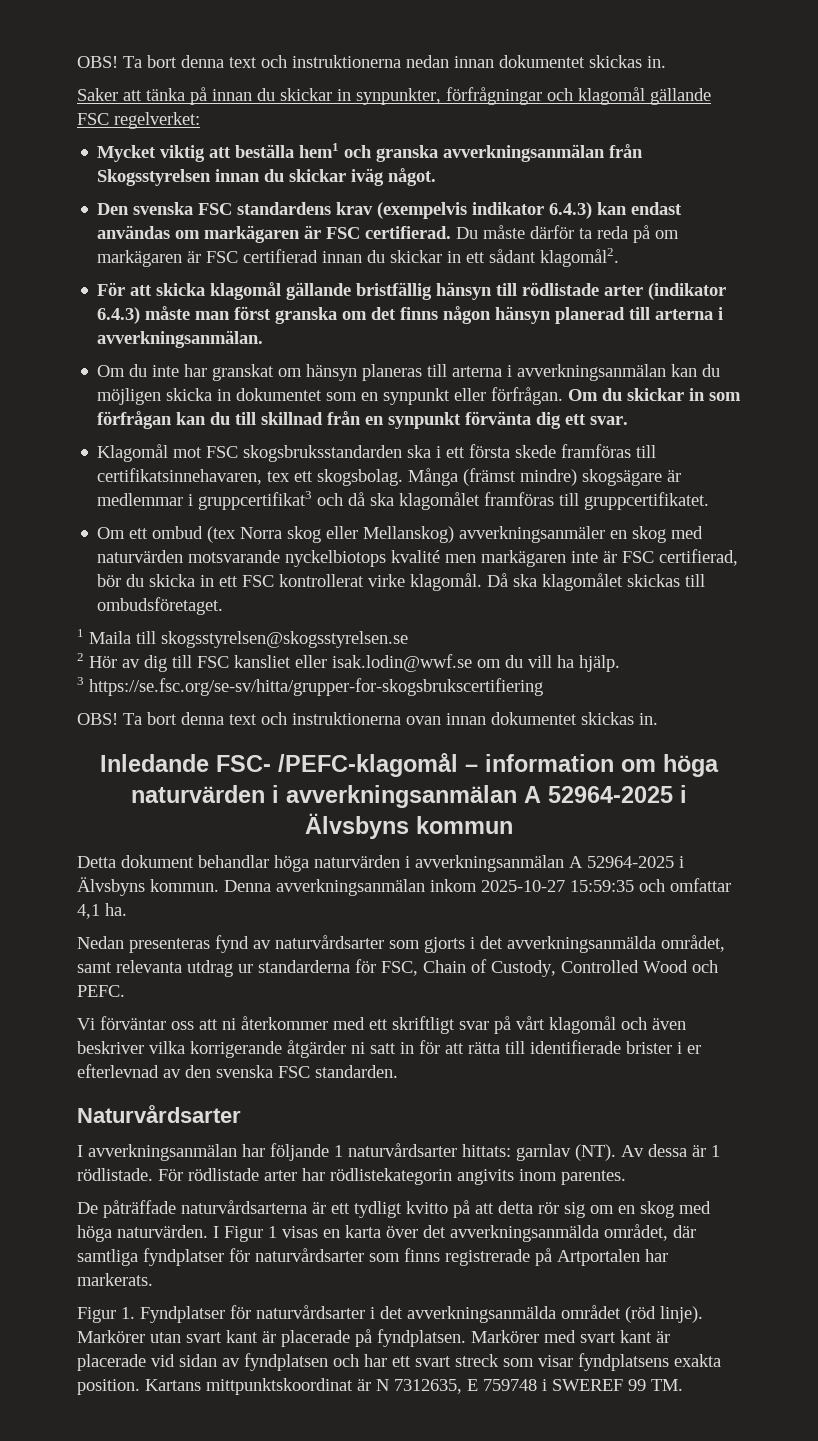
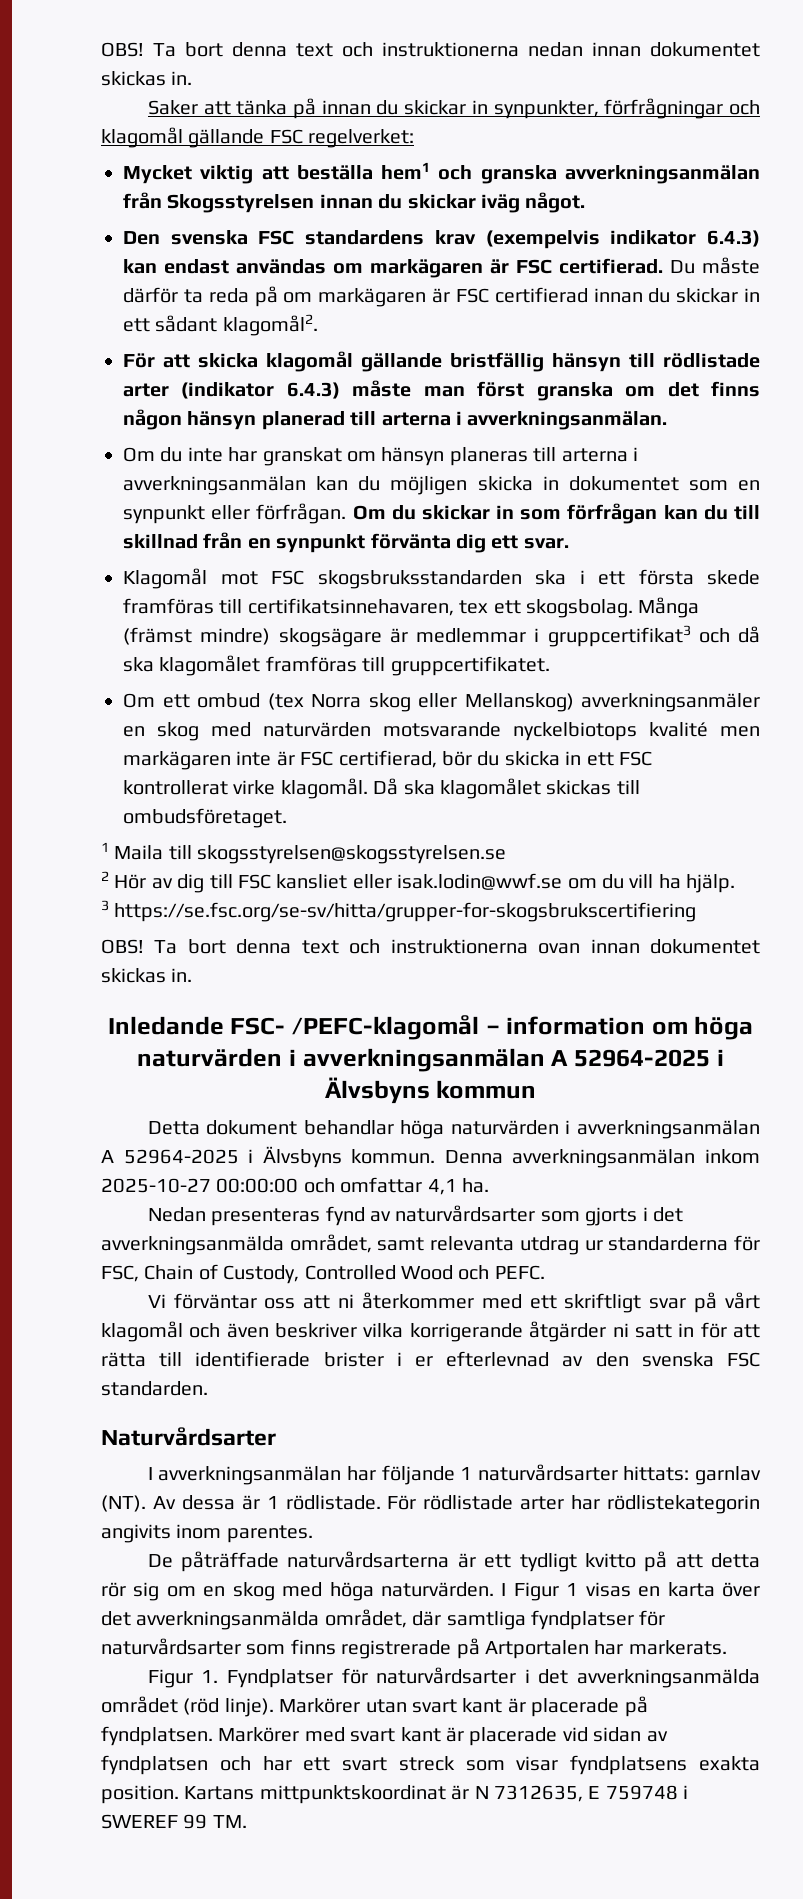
[570,880,634,892] 15:59:35 -> [216,1178,299,1193] 00:00:00

